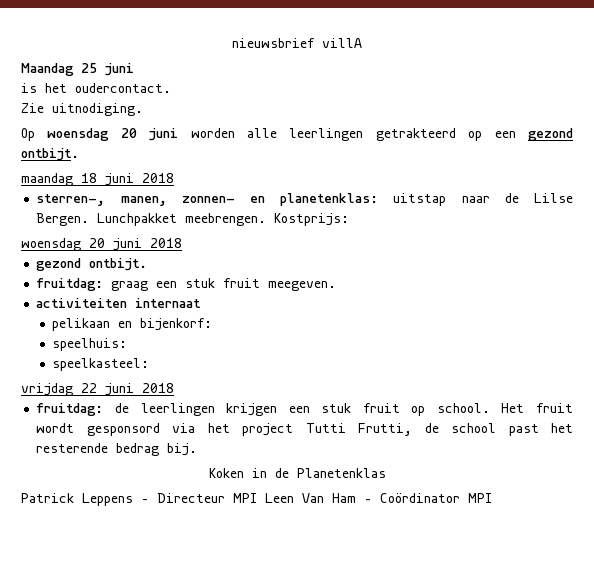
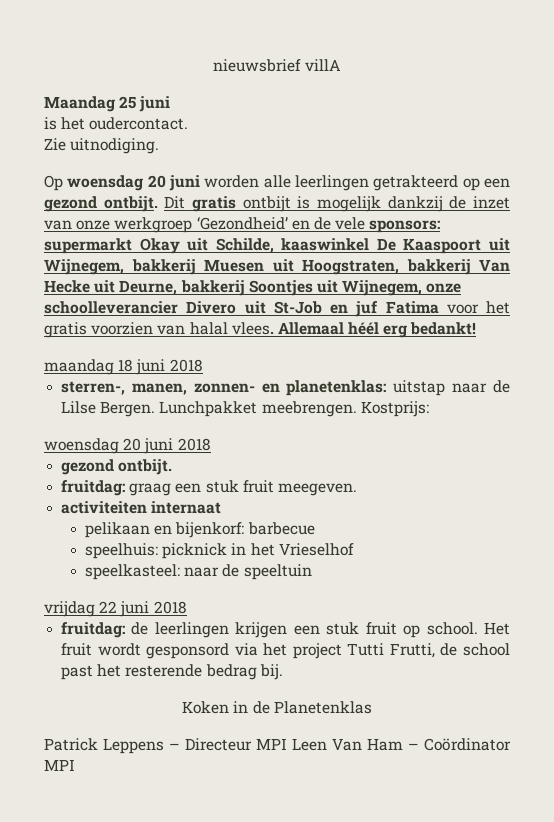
(79, 154) none -> [164,196,510,212] [44,217,441,233] [44,238,510,254] [44,259,510,275] [44,280,462,296] [44,301,510,317] [44,322,477,338] Dit gratis ontbijt is mogelijk dankzij de inzet van onze werkgroep ‘Gezondheid’ en de vele sponsors: supermarkt Okay uit Schilde, kaaswinkel De Kaaspoort uit Wijnegem, bakkerij Muesen uit Hoogstraten, bakkerij Van Hecke uit Deurne, bakkerij Soontjes uit Wijnegem, onze schoolleverancier Divero uit St-Job en juf Fatima voor het gratis voorzien van halal vlees. Allemaal héél erg bedankt!
(213, 324) none -> [247,522,315,535] barbecue
[52,358,150,371] // speelkasteel: -> [162,543,354,559] [85,564,312,580] picknick in het Vrieselhof // speelkasteel: naar de speeltuin

